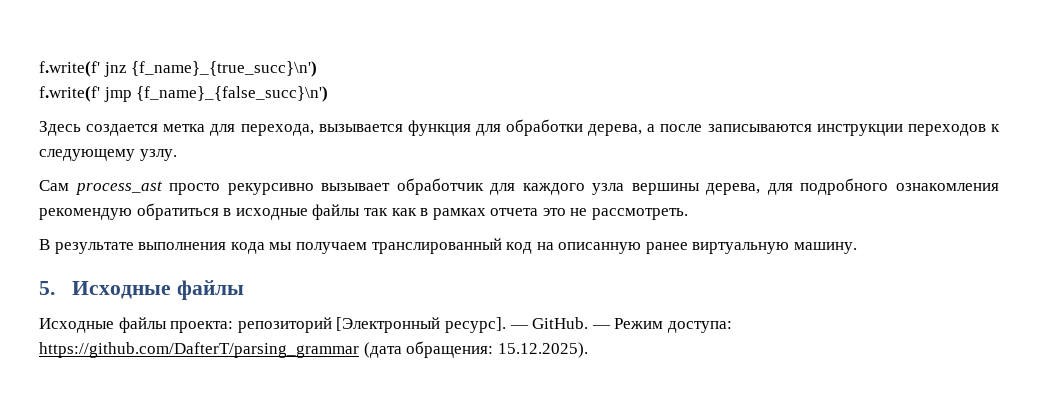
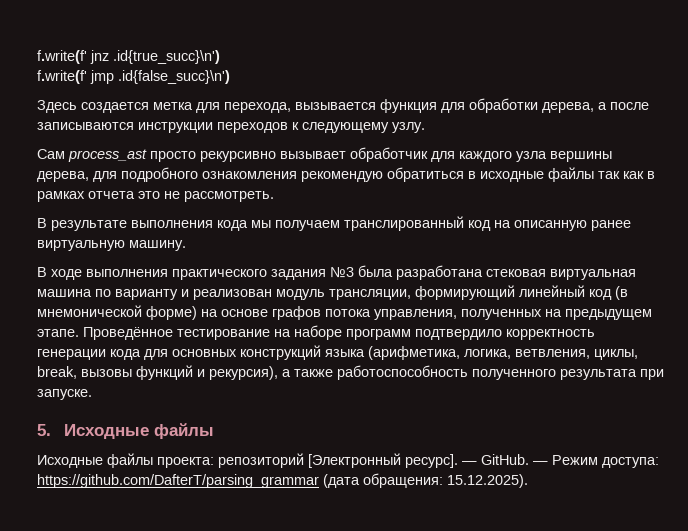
[131,61,318,77] {f_name}_{true_succ}\n') -> [113,50,220,64] .id{true_succ}\n')
[136,86,329,102] {f_name}_{false_succ}\n') -> [118,70,230,84] .id{false_succ}\n')
(858, 248) none -> [37,265,636,280] [37,285,628,300] [37,305,652,320] [37,325,595,340] [37,345,638,360] [37,365,664,380] [37,389,92,400] // В ходе выполнения практического задания №3 была разработана стековая виртуальная машина по варианту и реализован модуль трансляции, формирующий линейный код (в мнемонической форме) на основе графов потока управления, полученных на предыдущем этапе. Проведённое тестирование на наборе программ подтвердило корректность генерации кода для основных конструкций языка (арифметика, логика, ветвления, циклы, break, вызовы функций и рекурсия), а также работоспособность полученного результата при запуске.

